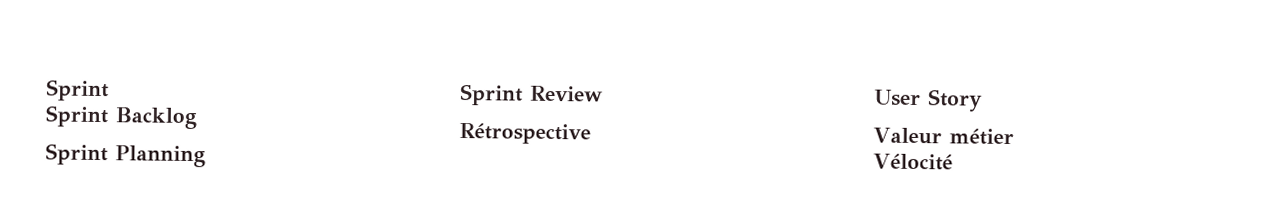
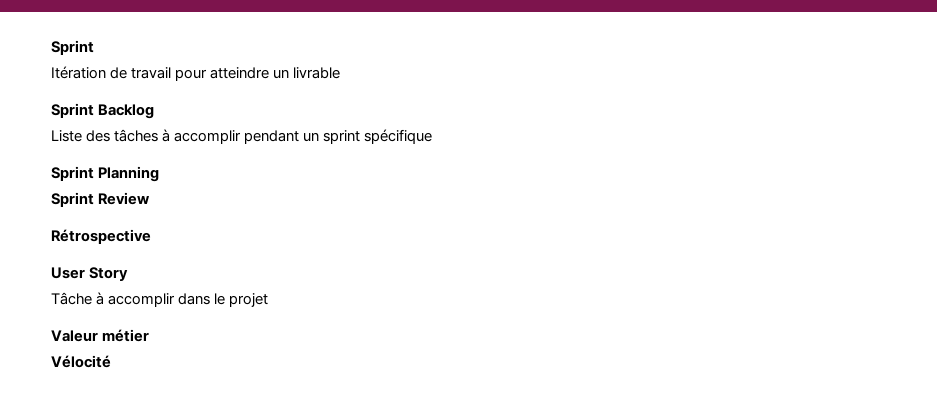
[45,105,197,130] Sprint Backlog -> [51,66,341,81] [51,103,155,119] [51,129,433,144] Itération de travail pour atteindre un livrable // Sprint Backlog // Liste des tâches à accomplir pendant un sprint spécifique
(983, 100) none -> [51,292,269,307] // Tâche à accomplir dans le projet

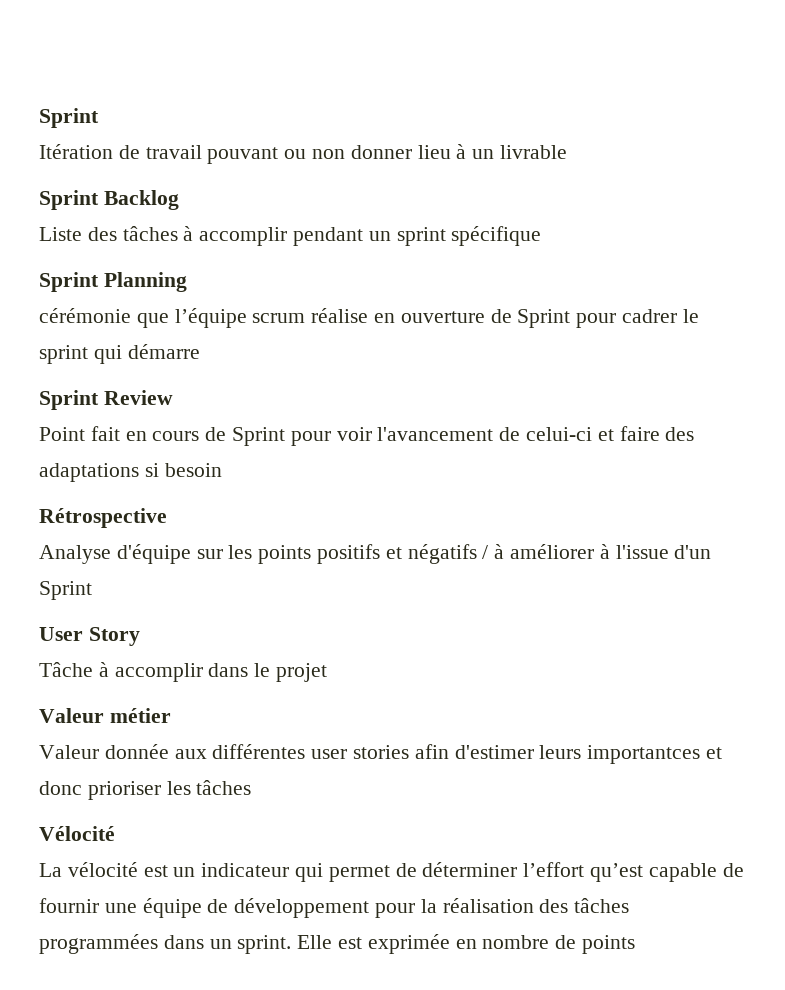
[175,67,270,81] pour atteindre -> [207,144,467,164] pouvant ou non donner lieu à
[51,192,151,207] [51,229,151,244] Sprint Review // Rétrospective -> [39,308,699,328] [39,344,200,364] [39,390,173,410] [39,426,695,446] [39,463,222,482] [39,508,167,528] [39,544,712,564] [39,581,92,600] cérémonie que l’équipe scrum réalise en ouverture de Sprint pour cadrer le sprint qui démarre // Sprint Review // Point fait en cours de Sprint pour voir l'avancement de celui-ci et faire des adaptations si besoin // Rétrospective // Analyse d'équipe sur les points positifs et négatifs / à améliorer à l'issue d'un Sprint
[51,355,111,368] Vélocité -> [39,744,723,764] [39,780,252,800] [39,826,115,841] [39,862,744,882] [39,898,630,918] [39,934,636,954] Valeur donnée aux différentes user stories afin d'estimer leurs importantces et donc prioriser les tâches // Vélocité // La vélocité est un indicateur qui permet de déterminer l’effort qu’est capable de fournir une équipe de développement pour la réalisation des tâches programmées dans un sprint. Elle est exprimée en nombre de points

